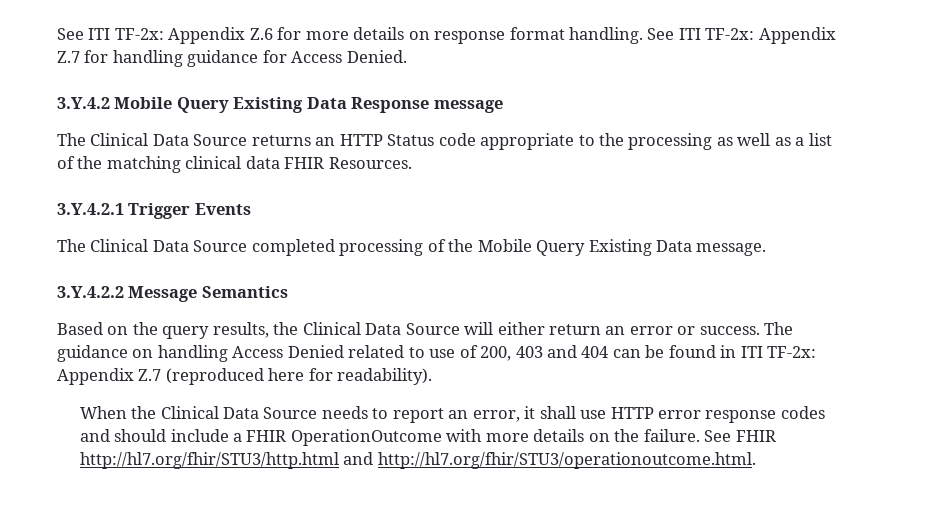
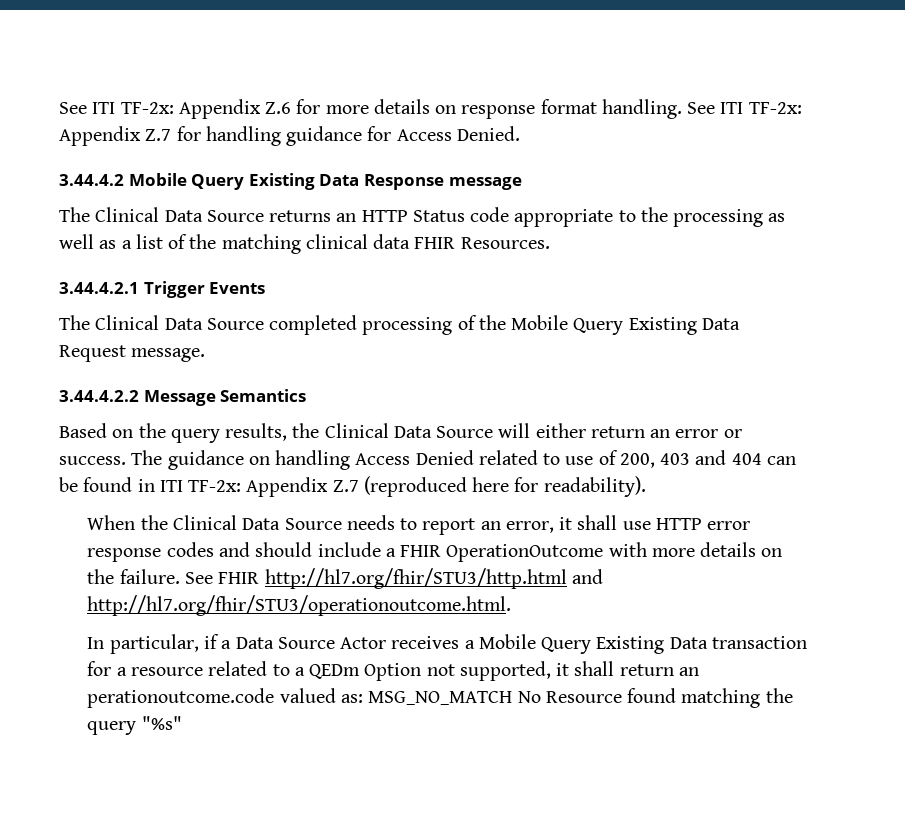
[57,97,110,109] 3.Y.4.2 -> [59,174,124,186] 3.44.4.2
[57,203,124,215] 3.Y.4.2.1 -> [59,282,139,294] 3.44.4.2.1
(693, 246) none -> [59,345,126,362] Request
[57,286,124,298] 3.Y.4.2.2 -> [59,390,139,402] 3.44.4.2.2
(756, 460) none -> [87,634,807,654] [87,661,699,681] [87,688,793,708] [87,716,182,735] // In particular, if a Data Source Actor receives a Mobile Query Existing Data transaction for a resource related to a QEDm Option not supported, it shall return an perationoutcome.code valued as: MSG_NO_MATCH No Resource found matching the query "%s"

